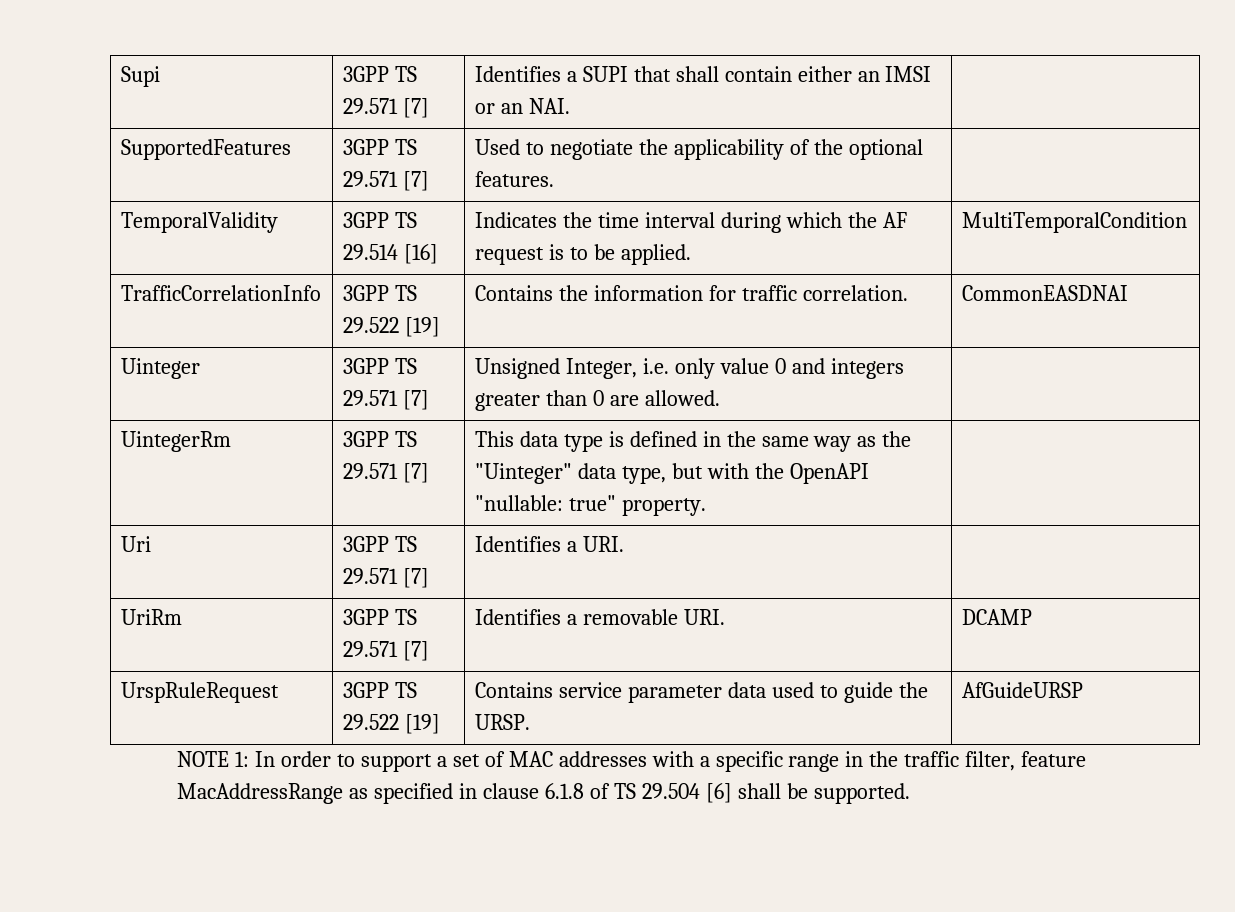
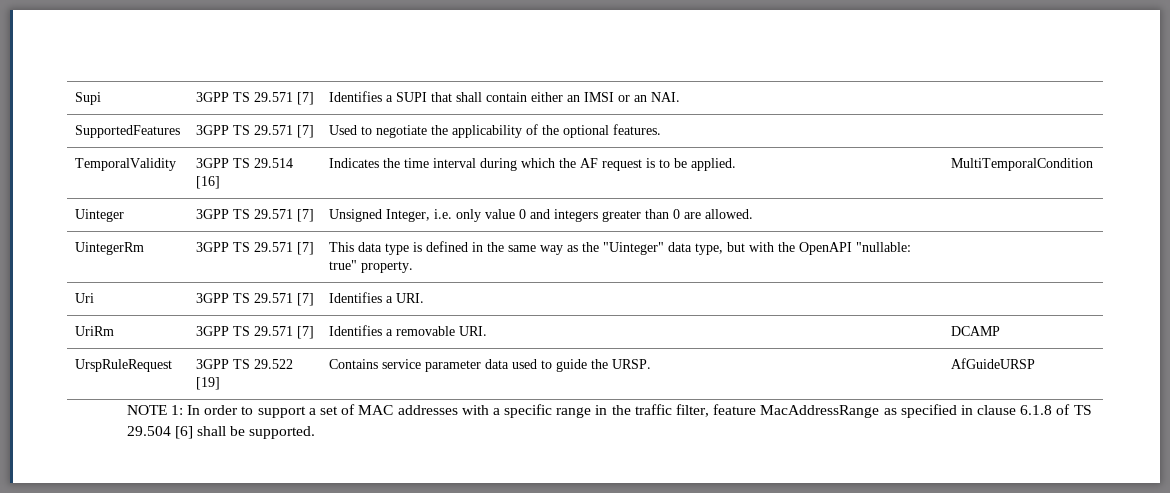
[120,285,321,301] [342,285,417,301] [342,317,440,337] [474,285,908,301] [961,285,1128,301] // TrafficCorrelationInfo | 3GPP TS 29.522 [19] | Contains the information for traffic correlation. | CommonEASDNAI -> (1093, 164) none

